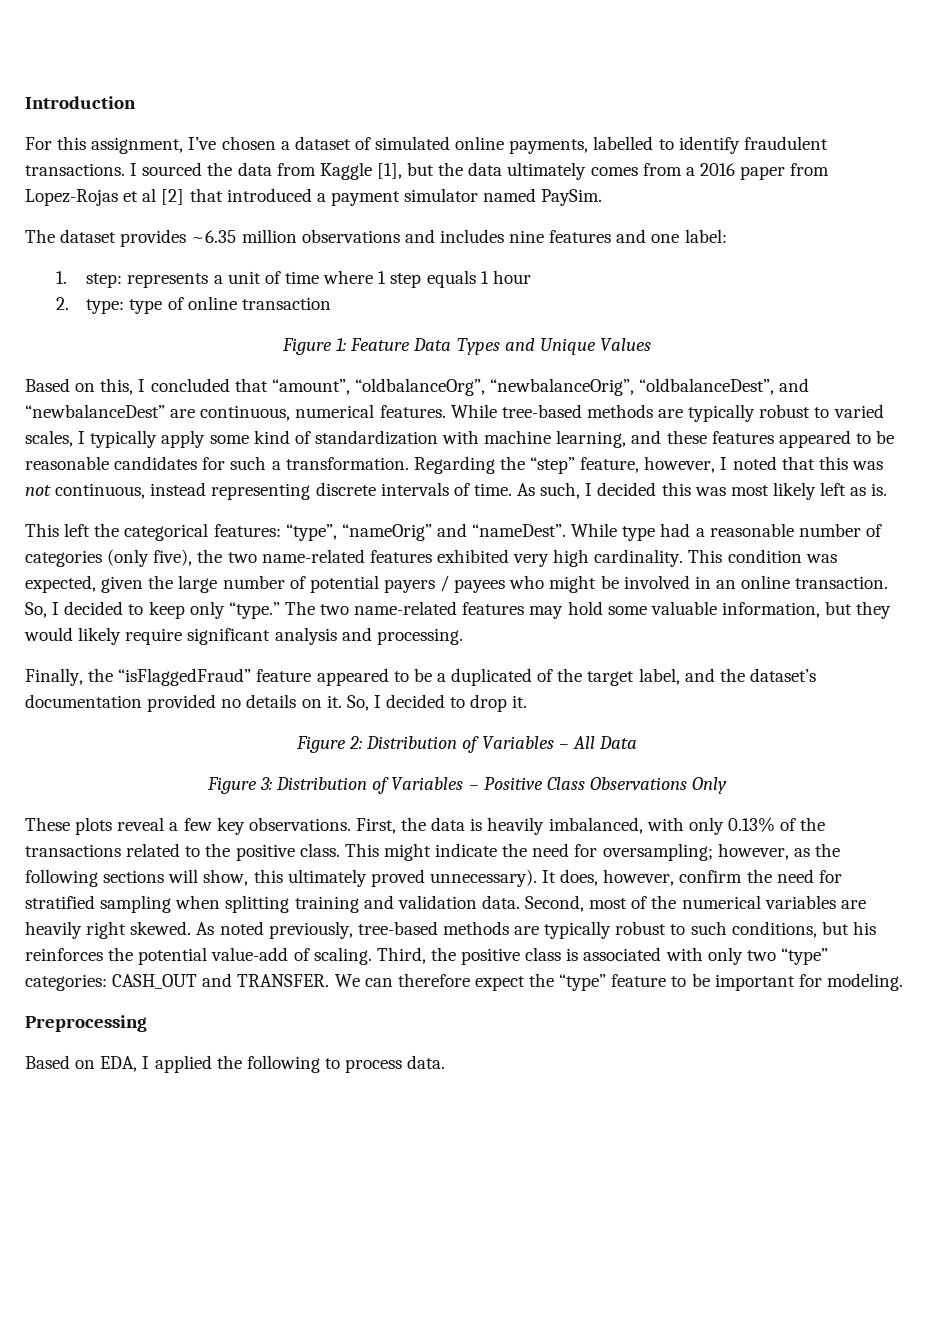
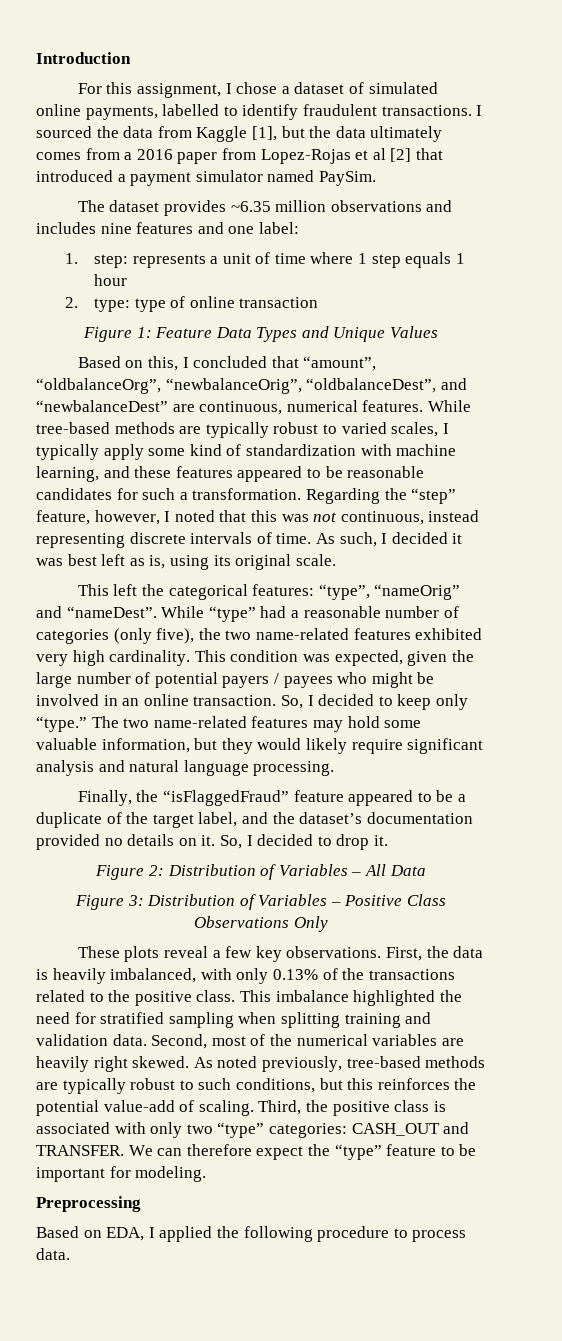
[188,136,276,150] I’ve chosen -> [225,82,278,94] I chose
[661,482,888,500] this was most likely left as is. -> [452,533,463,544] [36,554,336,570] it was best left as is, using its original scale.
[622,526,656,541] type -> [208,606,256,622] “type”
(372, 634) none -> [129,760,249,776] natural language
[451,668,533,686] duplicated -> [36,812,102,828] duplicate
[383,843,840,861] [25,869,743,887] might indicate the need for oversampling; however, as the following sections will show, this ultimately proved unnecessary). It does, however, confirm -> [275,990,436,1006] imbalance highlighted
[852,921,876,935] his -> [347,1078,374,1090] this
(320, 1064) none -> [317,1226,390,1242] procedure

